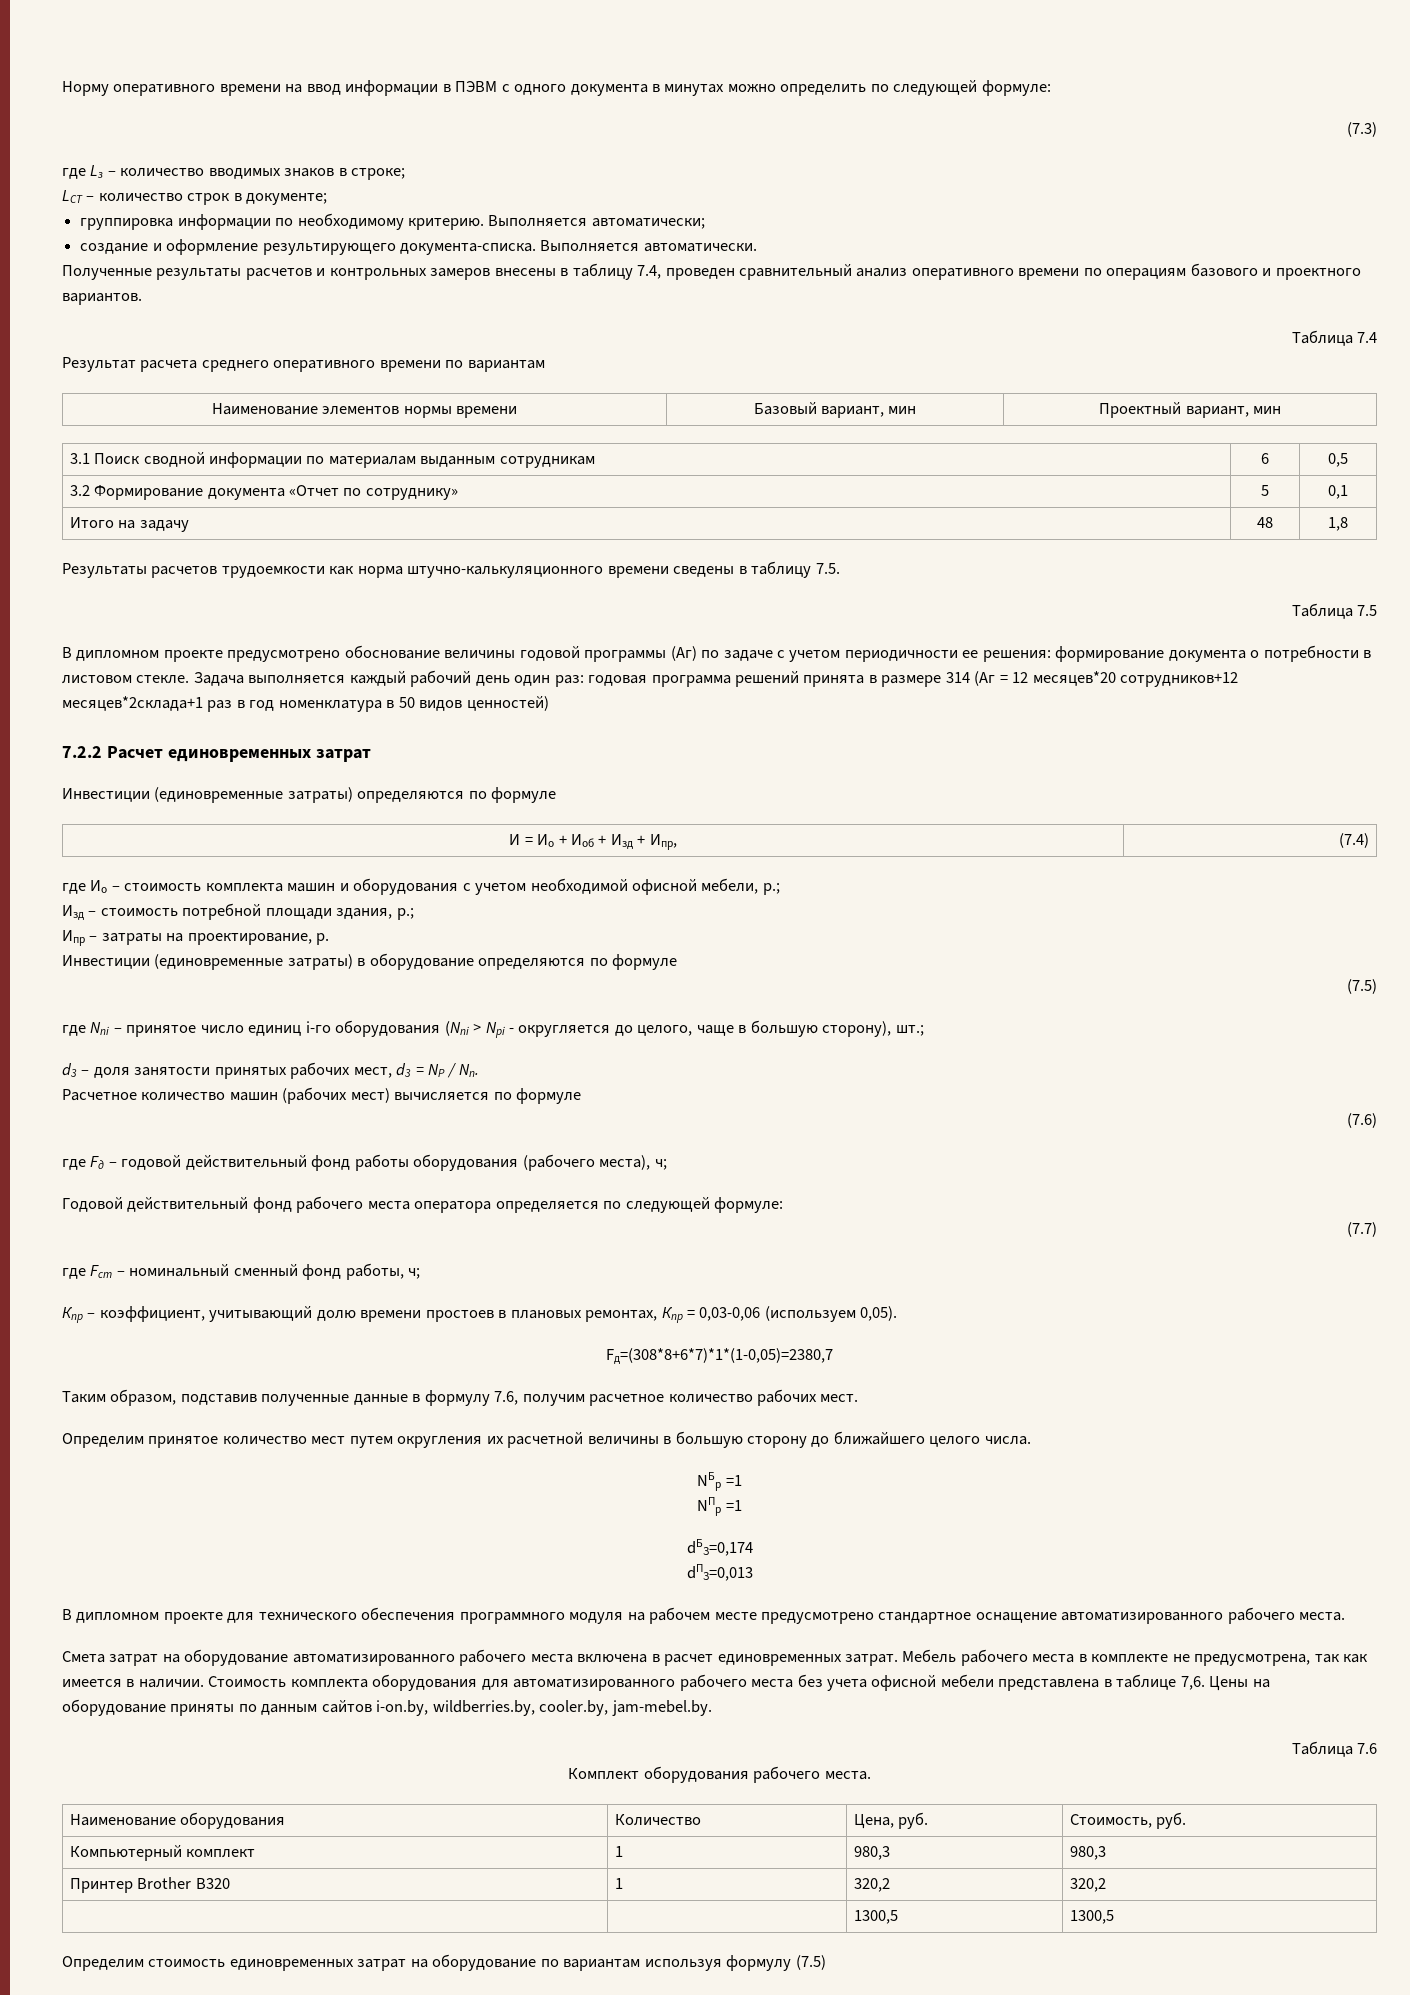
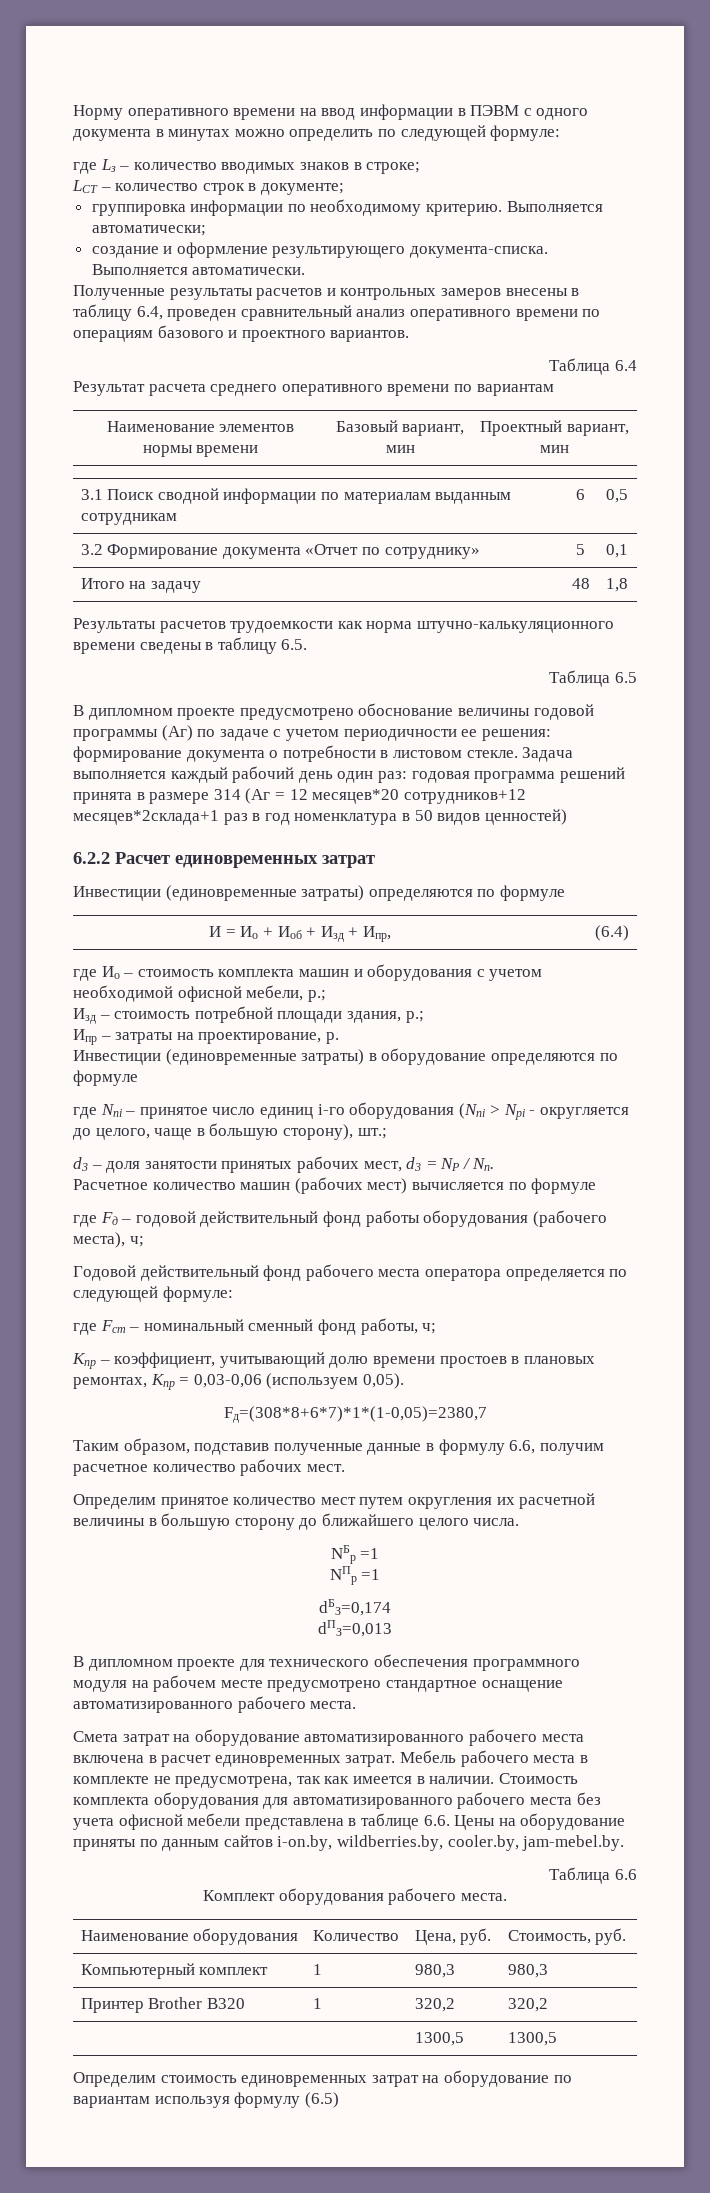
[1347,122,1377,137] // (7.3) -> (561, 133) none
[637,265,662,279] 7.4, -> [136,306,163,320] 6.4,
[1357,332,1377,343] 7.4 -> [615,360,637,371] 6.4
[815,563,840,574] [1291,603,1377,619] 7.5. // Таблица 7.5 -> [281,639,308,650] [549,670,637,687] 6.5. // Таблица 6.5
[62,746,102,758] 7.2.2 -> [73,852,110,864] 6.2.2
[1339,833,1370,848] (7.4) -> [595,925,630,941] (6.4)
[1347,979,1377,994] // (7.5) -> (138, 1078) none
[1347,1113,1377,1128] // (7.6) -> (597, 1186) none
[1347,1222,1377,1237] // (7.7) -> (233, 1294) none
[494,1391,519,1405] 7.6, -> [509,1440,536,1454] 6.6,
[1180,1676,1205,1690] 7,6. -> [423,1815,450,1826] 6.6.
[1357,1743,1377,1754] 7.6 -> [615,1869,637,1880] 6.6
[795,1955,826,1970] (7.5) -> [304,2092,339,2108] (6.5)

